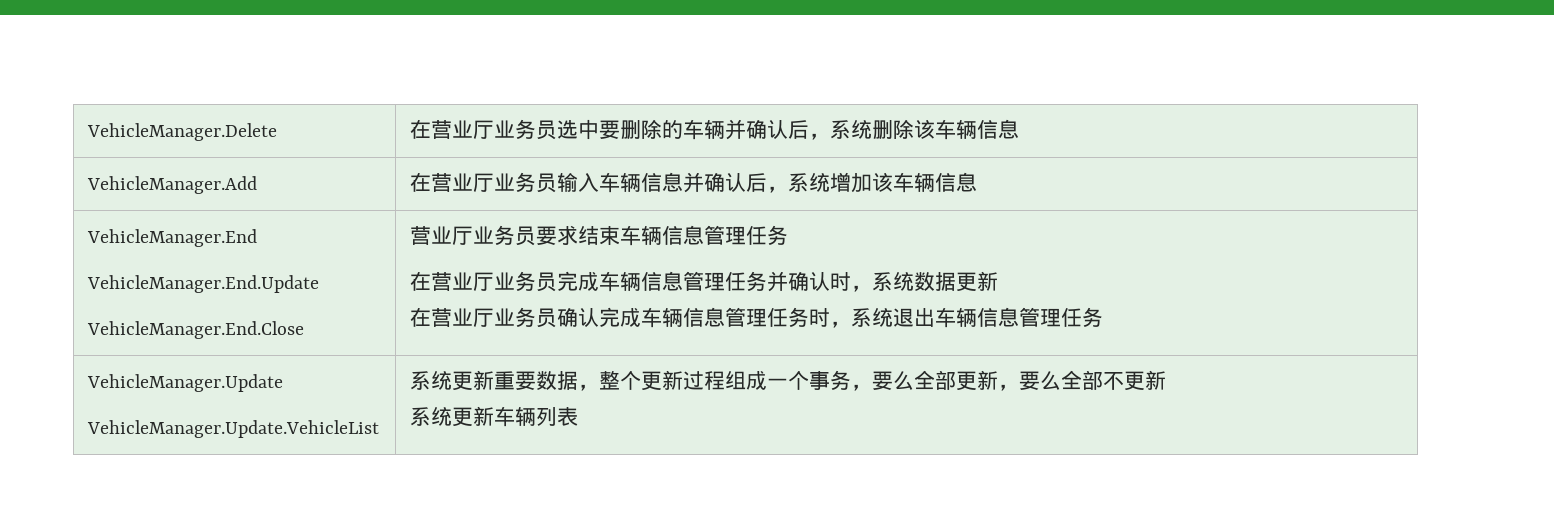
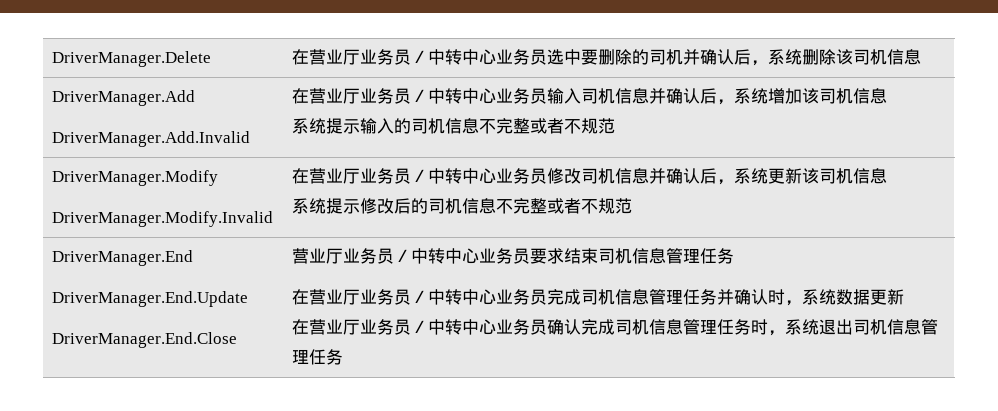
[87,123,278,141] [410,119,558,140] VehicleManager.Delete | 在营业厅业务员 -> [52,51,212,67] [292,49,548,65] DriverManager.Delete | 在营业厅业务员／中转中心业务员
[683,119,726,140] 车辆 -> [649,49,684,65] 司机
[935,119,1020,140] [87,176,258,194] [410,172,642,193] 车辆信息 // VehicleManager.Add | 在营业厅业务员输入车辆 -> [853,49,922,65] [52,90,196,106] [52,131,251,147] [292,88,616,104] 司机信息 // DriverManager.Add // DriverManager.Add.Invalid | 在营业厅业务员／中转中心业务员输入司机
[893,172,978,193] [87,229,258,247] [87,275,320,293] [87,321,305,339] [410,225,537,246] 车辆信息 // VehicleManager.End // VehicleManager.End.Update // VehicleManager.End.Close | 营业厅业务员 -> [819,88,888,104] [292,118,616,134] [52,170,219,186] [52,211,274,227] [292,168,888,185] [292,198,633,214] [52,250,194,266] [52,291,249,307] [52,332,238,348] [292,248,531,264] 司机信息 // 系统提示输入的司机信息不完整或者不规范 // DriverManager.Modify // DriverManager.Modify.Invalid | 在营业厅业务员／中转中心业务员修改司机信息并确认后，系统更新该司机信息 // 系统提示修改后的司机信息不完整或者不规范 // DriverManager.End // DriverManager.End.Update // DriverManager.End.Close | 营业厅业务员／中转中心业务员
[620,225,663,246] 车辆 -> [598,248,633,264] 司机
[557,271,642,292] 完成车辆 -> [411,289,616,305] ／中转中心业务员完成司机
(558, 318) none -> [411,319,548,335] ／中转中心业务员
[641,307,684,328] 车辆 -> [615,319,650,335] 司机
[935,307,1104,328] [87,374,284,392] [87,420,380,438] [410,370,1167,391] [410,406,579,427] 车辆信息管理任务 // VehicleManager.Update // VehicleManager.Update.VehicleList | 系统更新重要数据，整个更新过程组成一个事务，要么全部更新，要么全部不更新 // 系统更新车辆列表 -> [853,319,939,335] [292,349,344,365] 司机信息管理任务

